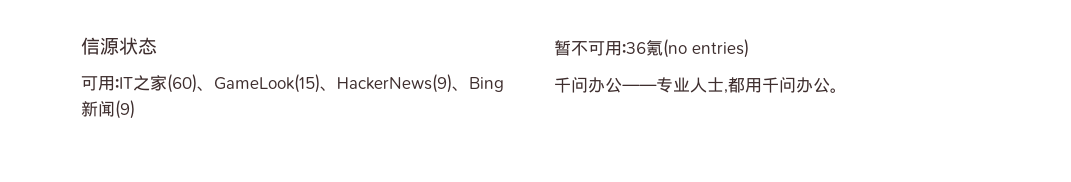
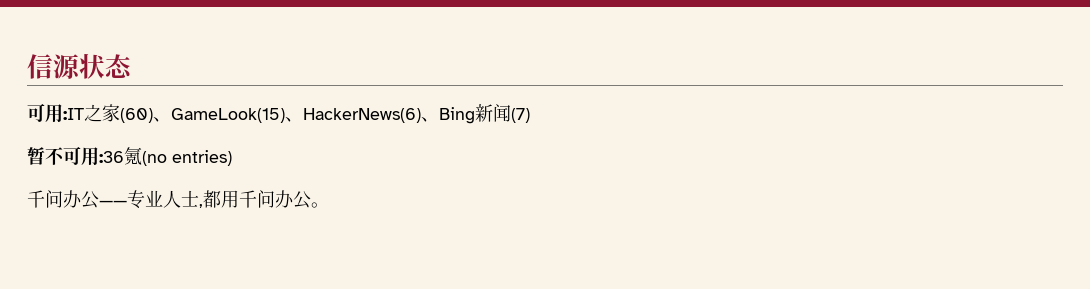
[337,74,452,93] HackerNews(9) -> [303,108,421,123] HackerNews(6)
[115,100,135,119] (9) -> [511,108,530,123] (7)

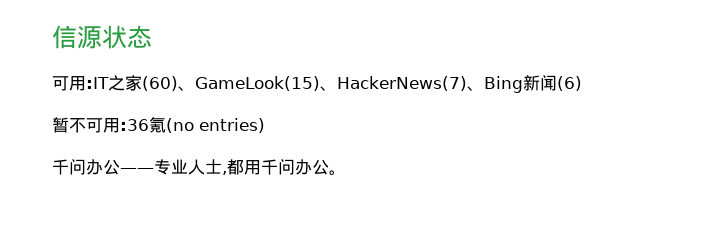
[303,108,421,123] HackerNews(6) -> [337,76,467,91] HackerNews(7)
[511,108,530,123] (7) -> [557,76,582,91] (6)

